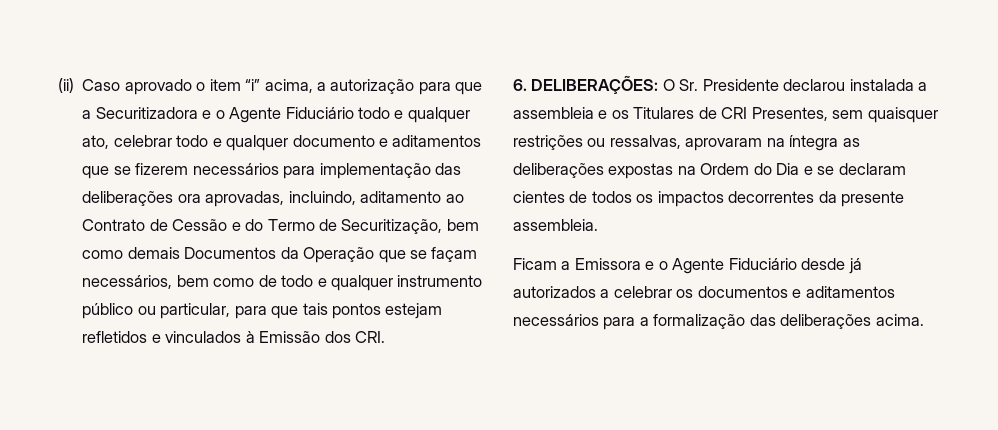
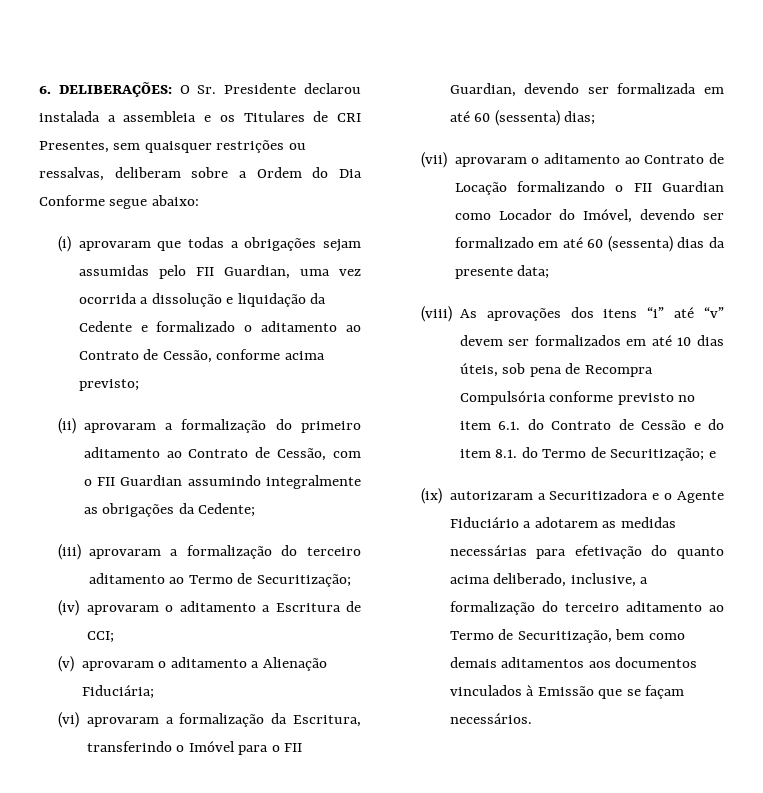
[58,78,483,95] [82,107,470,123] [82,135,482,151] [82,163,461,179] [82,191,464,207] [82,219,479,234] [82,247,478,263] [82,275,483,291] [82,303,443,319] [82,331,385,343] (ii) Caso aprovado o item “i” acima, a autorização para que a Securitizadora e o Agente Fiduciário todo e qualquer ato, celebrar todo e qualquer documento e aditamentos que se fizerem necessários para implementação das deliberações ora aprovadas, incluindo, aditamento ao Contrato de Cessão e do Termo de Securitização, bem como demais Documentos da Operação que se façam necessários, bem como de todo e qualquer instrumento público ou particular, para que tais pontos estejam refletidos e vinculados à Emissão dos CRI. // -> (39, 90) none
[685,135,860,151] [513,163,906,179] [513,191,905,207] [513,219,598,231] [513,258,862,274] [513,286,895,298] [513,314,924,330] aprovaram na íntegra as deliberações expostas na Ordem do Dia e se declaram cientes de todos os impactos decorrentes da presente assembleia. // Ficam a Emissora e o Agente Fiduciário desde já autorizados a celebrar os documentos e aditamentos necessários para a formalização das deliberações acima. -> [114,167,362,178] [39,195,199,209] [57,236,361,252] [78,265,361,279] [78,293,327,307] [78,321,362,332] [78,349,325,363] [78,379,139,391] [57,418,362,434] [83,447,362,461] [83,475,361,489] [83,503,256,517] [57,544,362,560] [88,573,351,587] [57,600,361,616] [86,631,114,643] [57,656,327,672] [81,685,154,699] [57,712,361,728] [86,741,303,755] [449,83,724,97] [449,110,596,126] [420,152,724,168] [454,181,724,195] [454,209,724,223] [454,236,725,252] [454,265,550,279] [420,306,724,322] [459,335,724,346] [459,363,653,377] [459,391,696,405] [459,419,724,430] [459,447,716,461] [420,488,724,504] [449,517,676,528] [449,545,724,559] [449,573,649,587] [449,601,724,615] [449,629,685,643] [449,657,698,668] [449,685,685,699] [449,713,532,724] deliberam sobre a Ordem do Dia Conforme segue abaixo: // (i) aprovaram que todas a obrigações sejam assumidas pelo FII Guardian, uma vez ocorrida a dissolução e liquidação da Cedente e formalizado o aditamento ao Contrato de Cessão, conforme acima previsto; // (ii) aprovaram a formalização do primeiro aditamento ao Contrato de Cessão, com o FII Guardian assumindo integralmente as obrigações da Cedente; // (iii) aprovaram a formalização do terceiro aditamento ao Termo de Securitização; // (iv) aprovaram o aditamento a Escritura de CCI; // (v) aprovaram o aditamento a Alienação Fiduciária; // (vi) aprovaram a formalização da Escritura, transferindo o Imóvel para o FII Guardian, devendo ser formalizada em até 60 (sessenta) dias; // (vii) aprovaram o aditamento ao Contrato de Locação formalizando o FII Guardian como Locador do Imóvel, devendo ser formalizado em até 60 (sessenta) dias da presente data; // (viii) As aprovações dos itens “i” até “v” devem ser formalizados em até 10 dias úteis, sob pena de Recompra Compulsória conforme previsto no item 6.1. do Contrato de Cessão e do item 8.1. do Termo de Securitização; e // (ix) autorizaram a Securitizadora e o Agente Fiduciário a adotarem as medidas necessárias para efetivação do quanto acima deliberado, inclusive, a formalização do terceiro aditamento ao Termo de Securitização, bem como demais aditamentos aos documentos vinculados à Emissão que se façam necessários.

